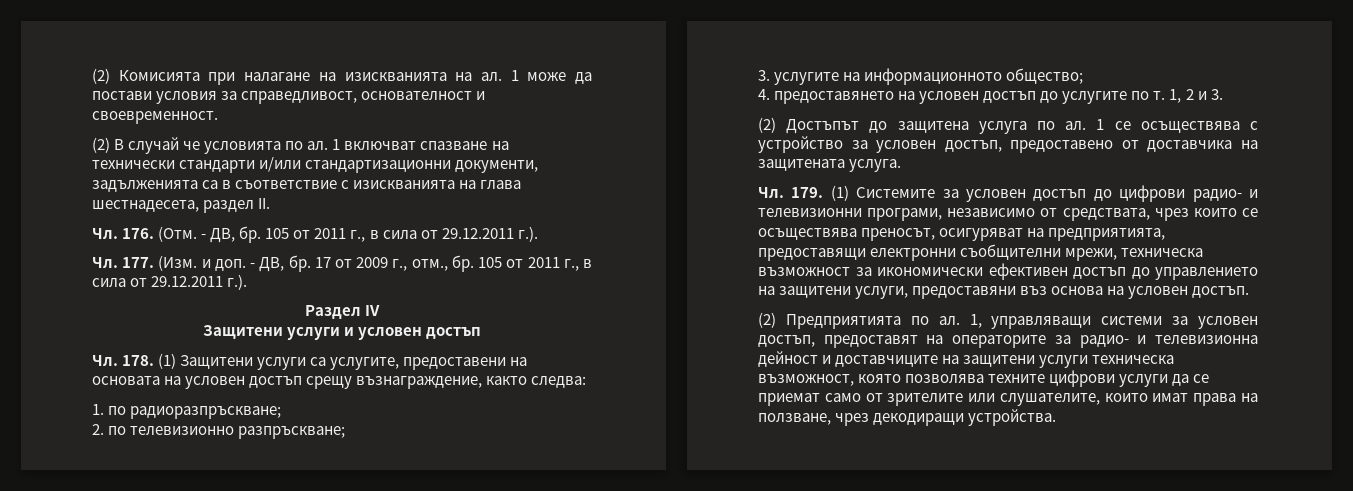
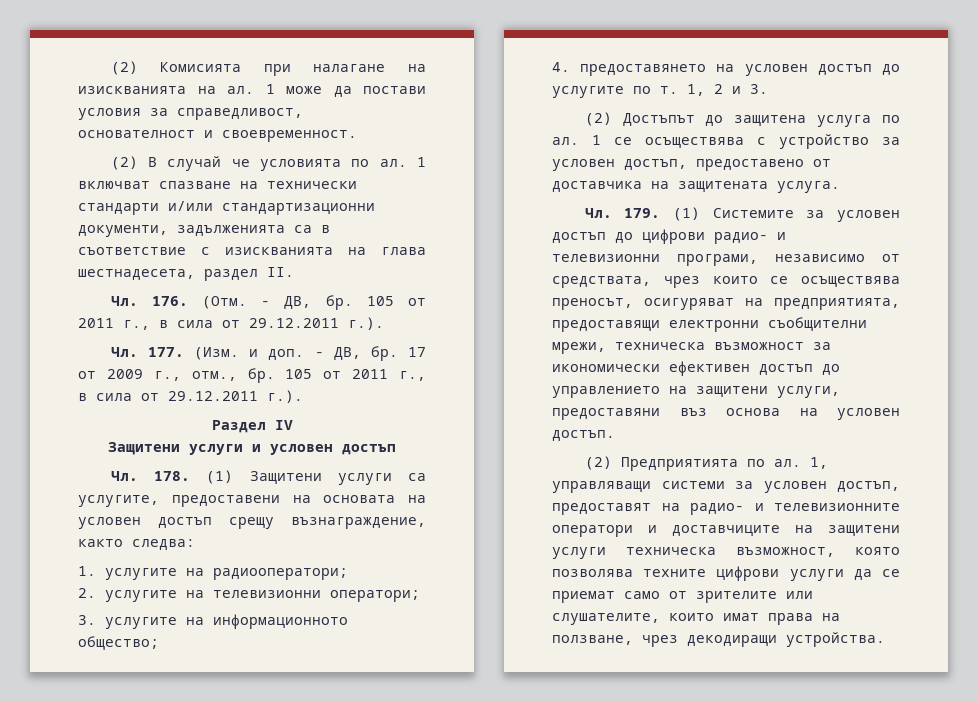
[108,406,282,419] [92,424,346,439] по радиоразпръскване; // 2. по телевизионно разпръскване; -> [105,568,348,580] [78,588,420,602] услугите на радиооператори; // 2. услугите на телевизионни оператори;
[952,335,1258,348] [758,351,818,367] операторите за радио- и телевизионна дейност -> [690,503,900,515] [552,525,633,537] радио- и телевизионните оператори

